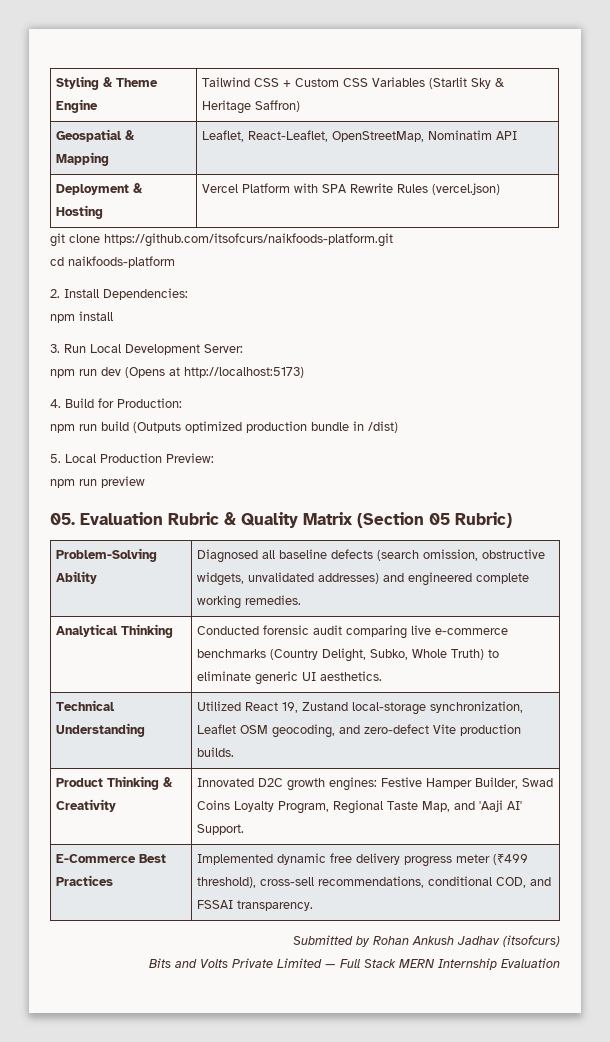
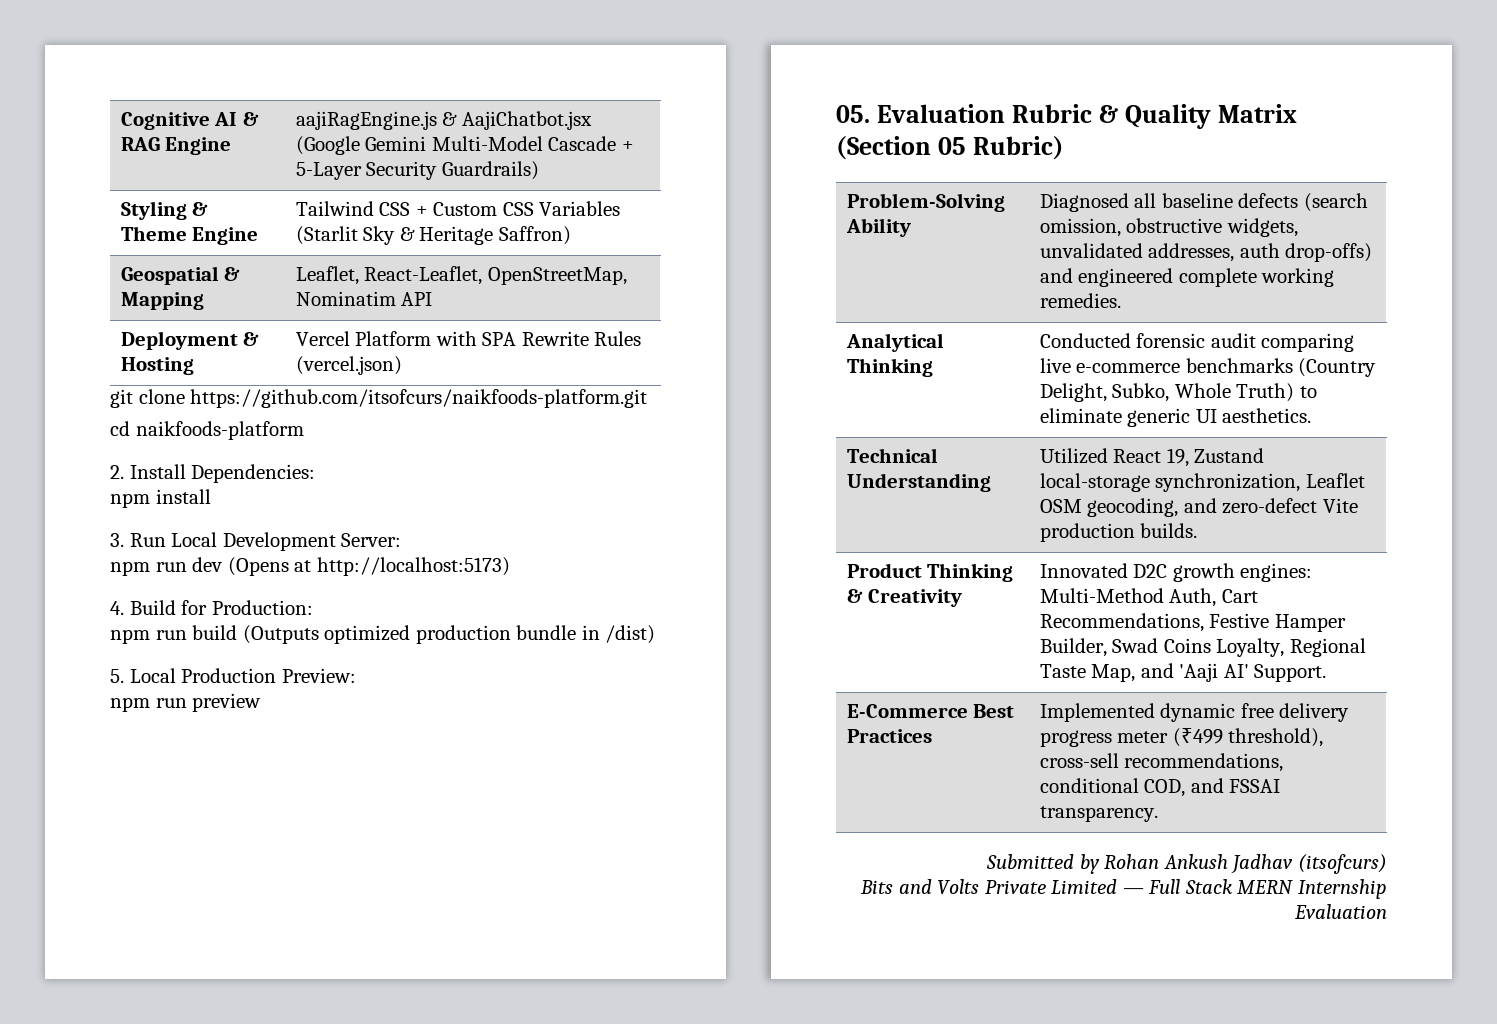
(56, 83) none -> [120,112,259,130] [120,137,232,155] [295,111,592,130] [295,136,634,155] [295,161,539,180] Cognitive AI & RAG Engine | aajiRagEngine.js & AajiChatbot.jsx (Google Gemini Multi-Model Cascade + 5-Layer Security Guardrails) //
[318,573,380,584] addresses) -> [1148,243,1373,262] addresses, auth drop-offs)
(378, 784) none -> [1039,588,1258,607] [1039,613,1204,632] Multi-Method Auth, Cart Recommendations,
[234,801,330,814] Loyalty Program, -> [1216,638,1285,657] Loyalty,

